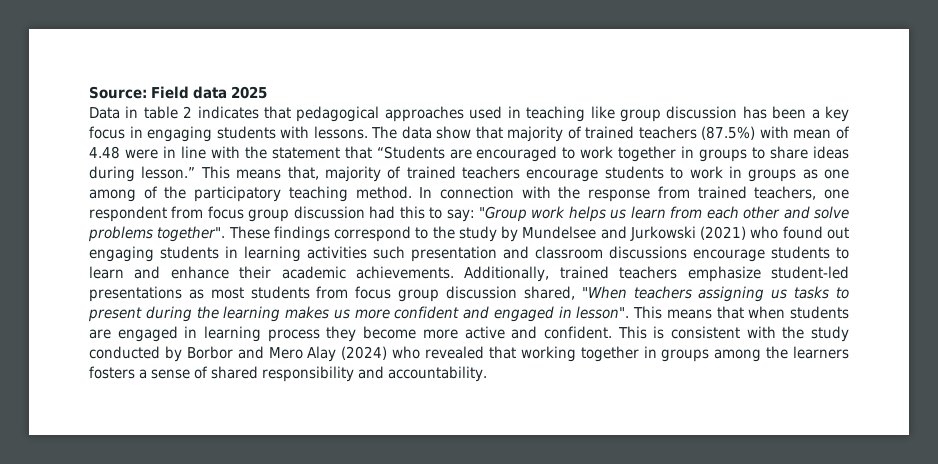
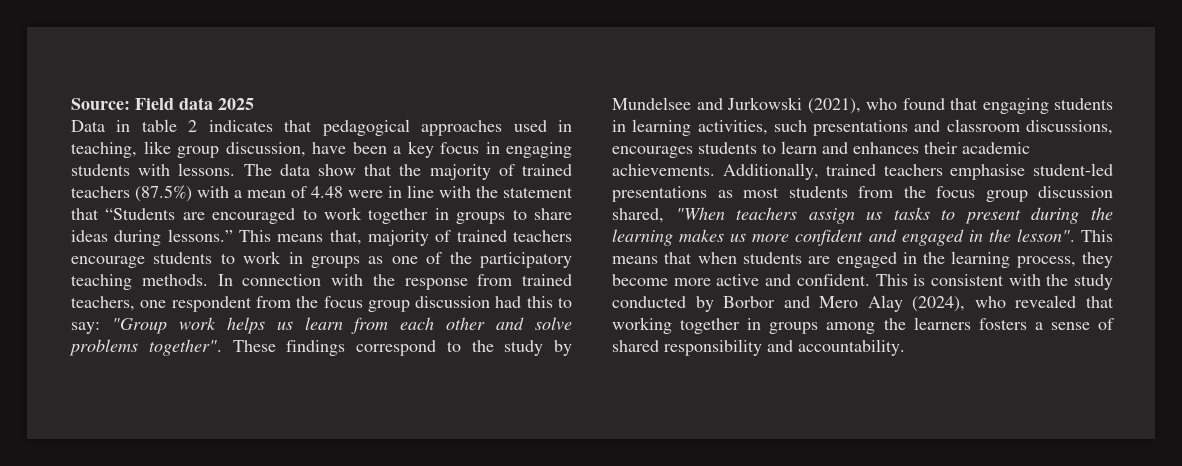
[526,106,586,122] teaching -> [71,142,137,158] teaching,
[666,106,767,119] discussion has -> [225,142,346,157] discussion, have
(503, 132) none -> [399,164,422,176] the
(789, 132) none -> [234,190,242,198] a
[141,166,196,179] lesson.” -> [167,229,233,242] lessons.”
[89,189,136,202] among -> (418, 260) none
[355,186,412,199] method. -> [141,274,208,286] methods.
(204, 212) none -> [296,296,319,308] the
[700,226,747,240] (2021) -> [807,98,861,114] (2021),
[826,227,849,239] out -> [950,98,978,110] that
[307,246,765,262] activities such presentation and classroom discussions encourage -> [697,119,1113,136] [612,146,693,158] activities, such presentations and classroom discussions, encourages
[170,266,229,279] enhance -> [853,142,919,154] enhances
[687,266,761,282] emphasize -> [950,164,1026,180] emphasise
(349, 292) none -> [903,186,926,198] the
[698,286,765,302] assigning -> [808,208,855,224] assign
(572, 312) none -> [988,229,1011,242] the
[204,326,320,342] learning process -> [923,251,1076,268] the learning process,
[341,346,388,360] (2024) -> [912,296,966,312] (2024),

